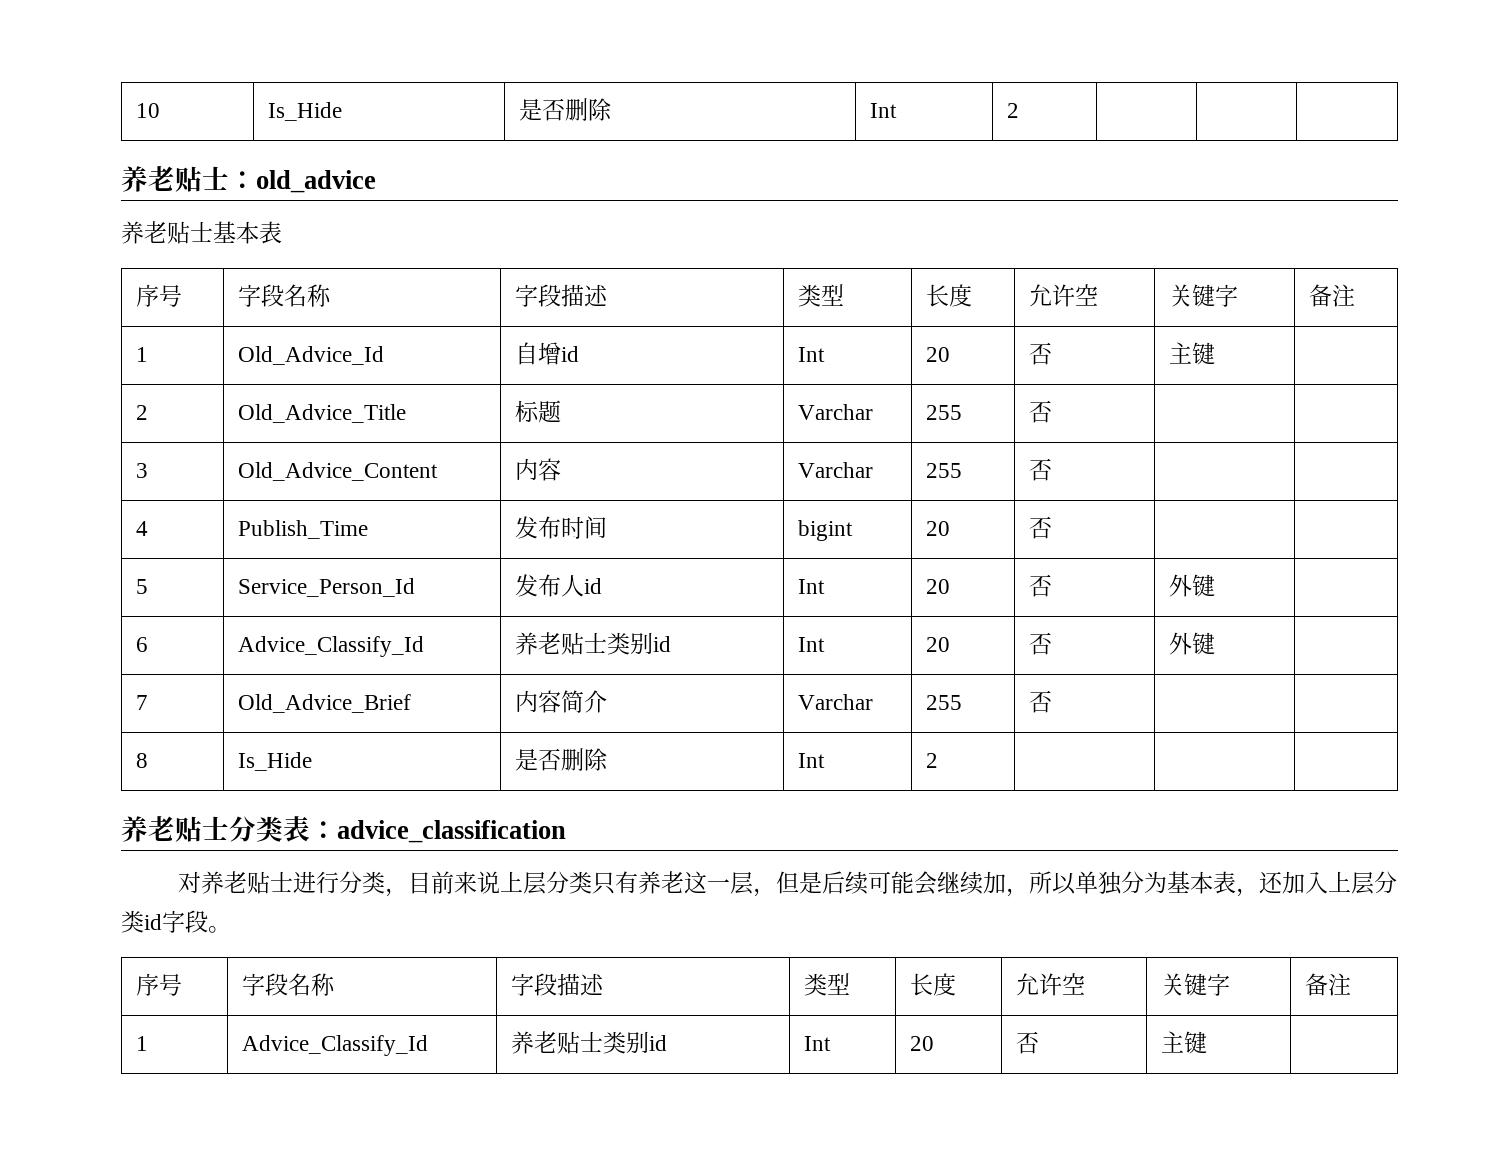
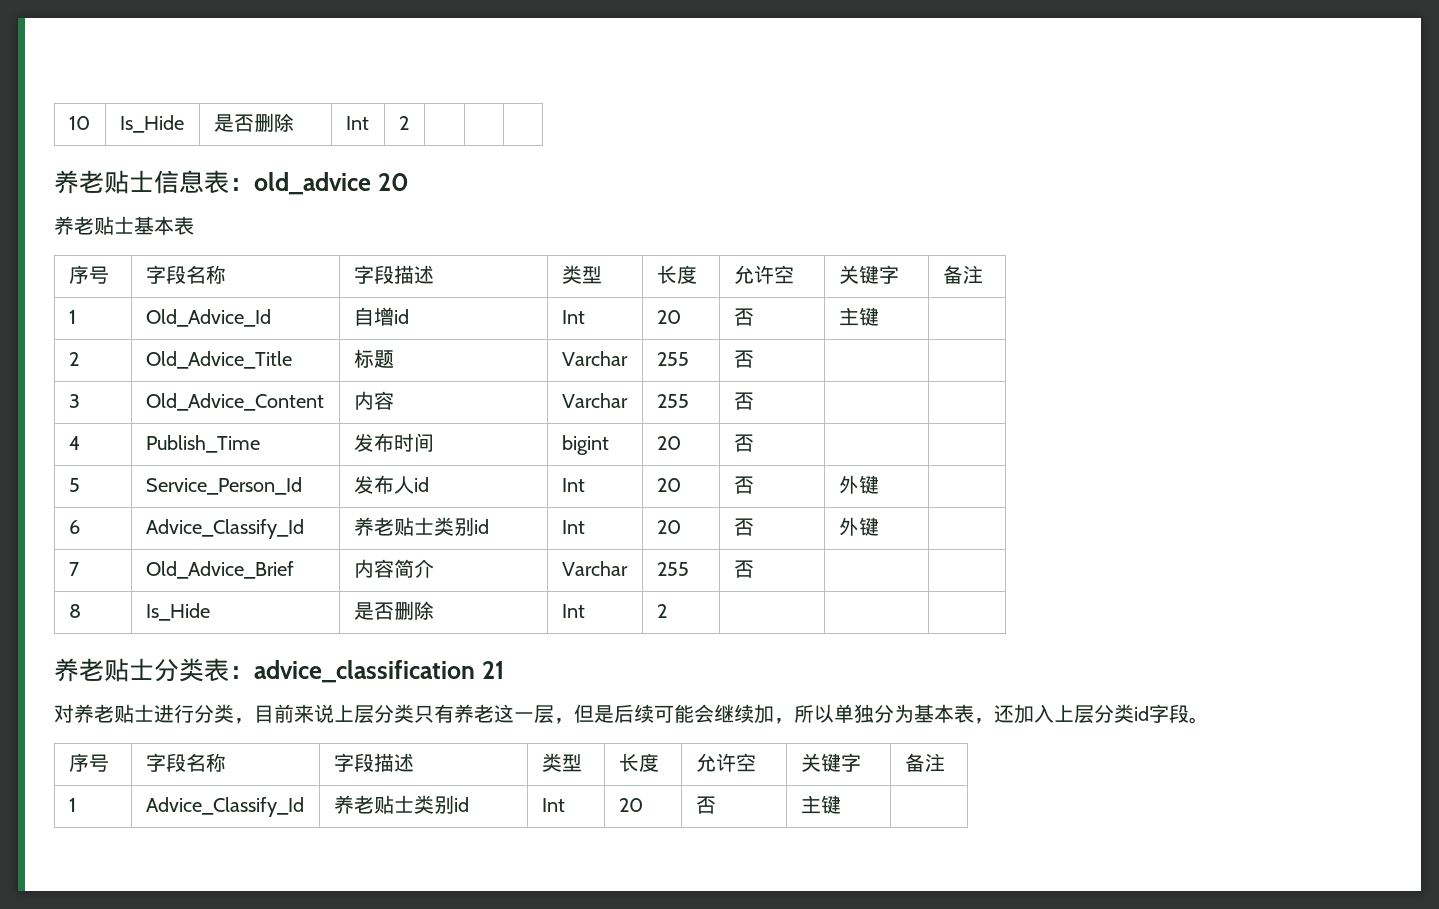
(229, 178) none -> [154,170,229,194] 信息表
(376, 181) none -> [377,173,409,191] 20
(566, 831) none -> [481,661,504,679] 21

